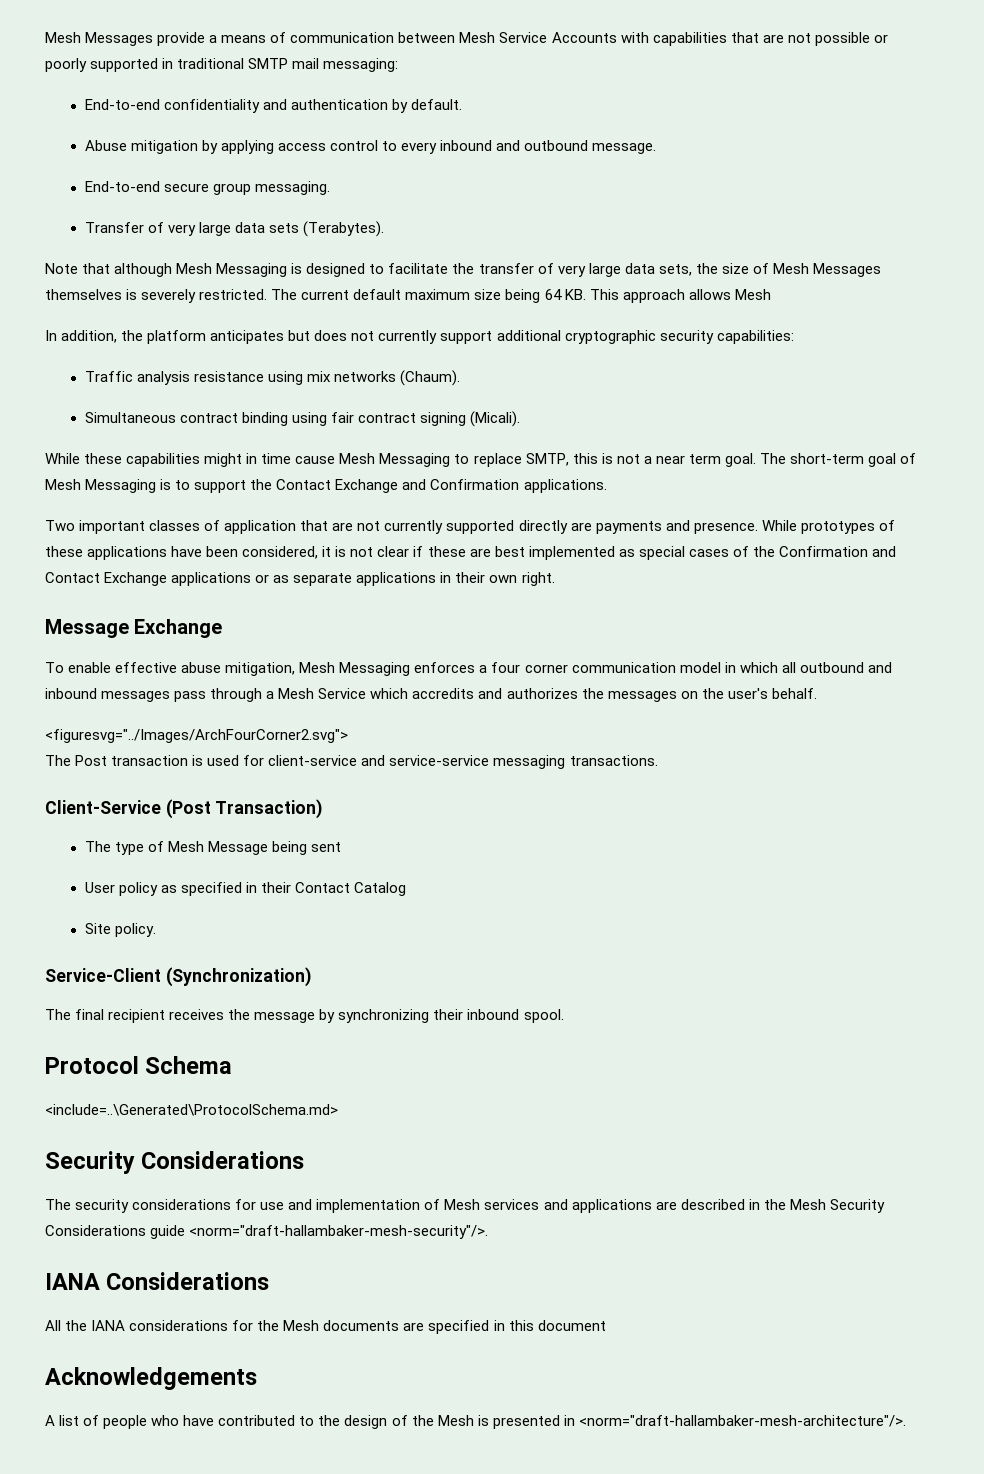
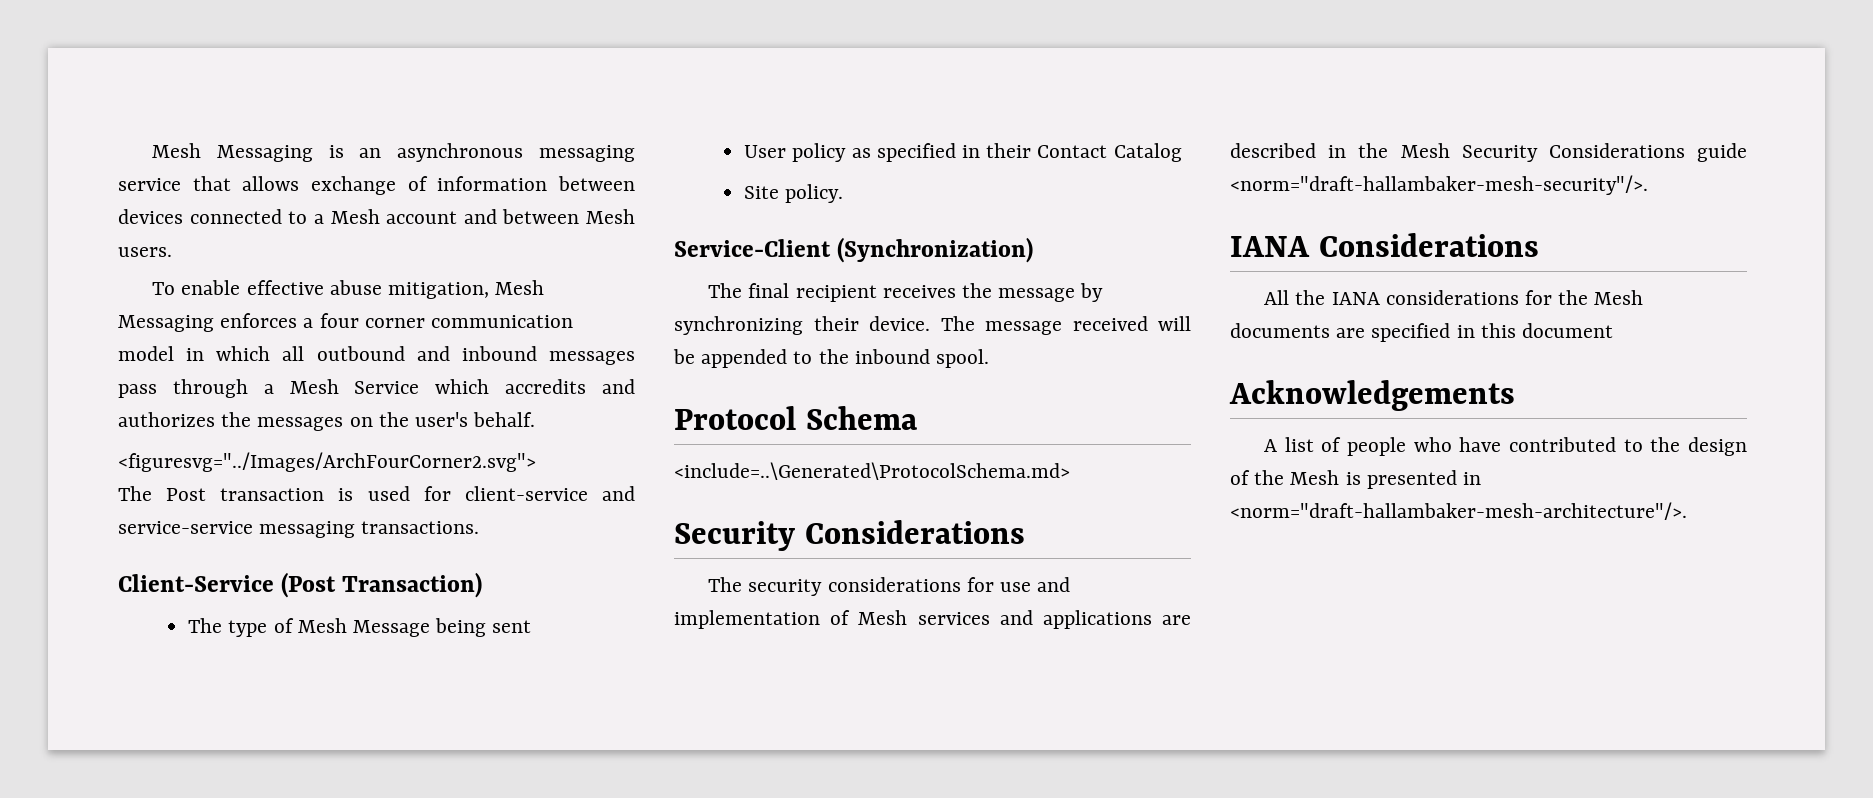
[45,32,888,46] [45,58,399,72] [84,99,462,113] [84,140,657,154] [84,181,330,195] [84,221,384,237] [45,263,881,277] [45,289,771,303] [45,330,794,344] [84,370,460,386] [84,411,520,427] [45,453,917,467] [45,479,607,493] [45,520,895,534] [45,546,896,560] [45,572,555,586] [45,619,223,638] Mesh Messages provide a means of communication between Mesh Service Accounts with capabilities that are not possible or poorly supported in traditional SMTP mail messaging: // End-to-end confidentiality and authentication by default. // Abuse mitigation by applying access control to every inbound and outbound message. // End-to-end secure group messaging. // Transfer of very large data sets (Terabytes). // Note that although Mesh Messaging is designed to facilitate the transfer of very large data sets, the size of Mesh Messages themselves is severely restricted. The current default maximum size being 64 KB. This approach allows Mesh // In addition, the platform anticipates but does not currently support additional cryptographic security capabilities: // Traffic analysis resistance using mix networks (Chaum). // Simultaneous contract binding using fair contract signing (Micali). // While these capabilities might in time cause Mesh Messaging to replace SMTP, this is not a near term goal. The short-term goal of Mesh Messaging is to support the Contact Exchange and Confirmation applications. // Two important classes of application that are not currently supported directly are payments and presence. While prototypes of these applications have been considered, it is not clear if these are best implemented as special cases of the Confirmation and Contact Exchange applications or as separate applications in their own right. // Message Exchange -> [152,143,635,162] [118,176,635,195] [118,209,635,224] [118,247,172,257] Mesh Messaging is an asynchronous messaging service that allows exchange of information between devices connected to a Mesh account and between Mesh users.
(464, 1014) none -> [869,316,1191,335] [673,349,849,368] device. The message received will be appended to the

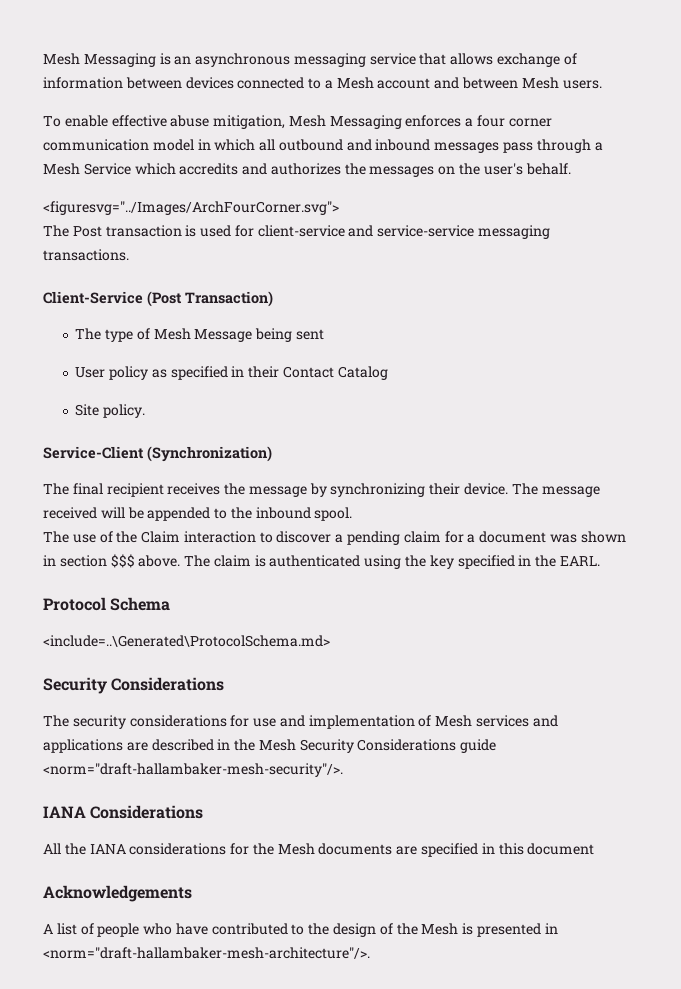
[118,452,536,472] <figuresvg="../Images/ArchFourCorner2.svg"> -> [43,201,339,215] <figuresvg="../Images/ArchFourCorner.svg">
(990, 358) none -> [43,531,626,545] [43,554,600,569] // The use of the Claim interaction to discover a pending claim for a document was shown in section $$$ above. The claim is authenticated using the key specified in the EARL.

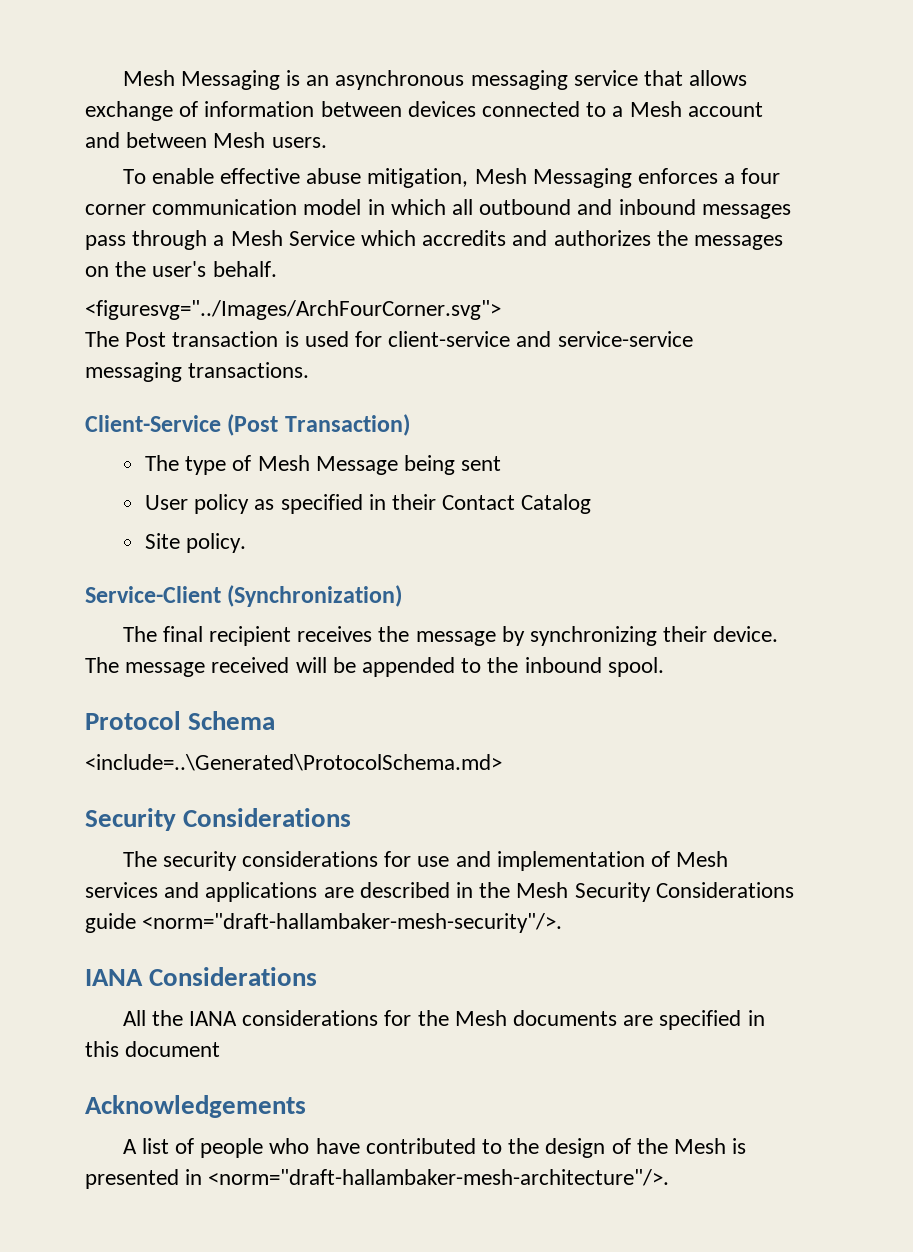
[43,531,626,545] [43,554,600,569] // The use of the Claim interaction to discover a pending claim for a document was shown in section $$$ above. The claim is authenticated using the key specified in the EARL. -> (664, 667) none

